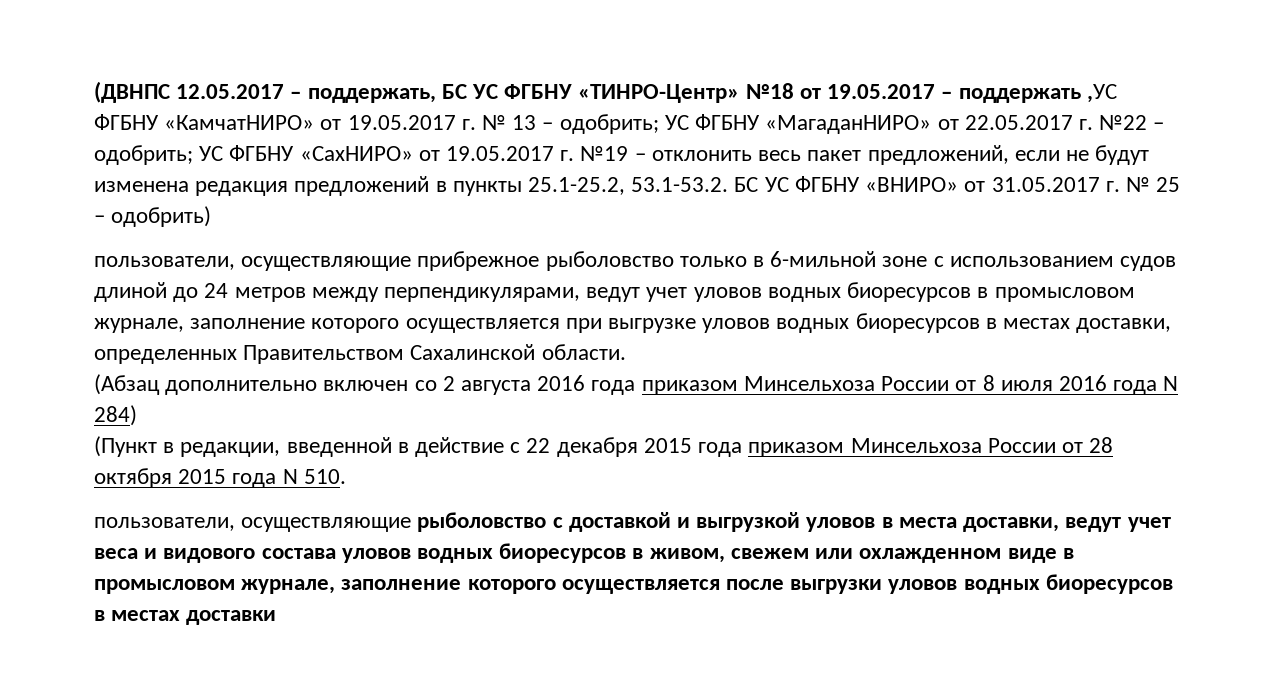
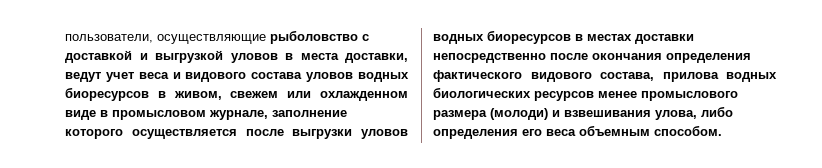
[94,81,1117,103] [94,114,1165,134] [94,145,1150,165] [94,176,1181,196] [94,206,212,227] [94,251,1177,271] [94,282,1135,302] [94,313,1172,333] [94,344,626,364] [94,374,1179,395] [94,405,137,426] [94,436,1114,457] [94,468,346,488] (ДВНПС 12.05.2017 – поддержать, БС УС ФГБНУ «ТИНРО-Центр» №18 от 19.05.2017 – поддержать ,УС ФГБНУ «КамчатНИРО» от 19.05.2017 г. № 13 – одобрить; УС ФГБНУ «МагаданНИРО» от 22.05.2017 г. №22 – одобрить; УС ФГБНУ «СахНИРО» от 19.05.2017 г. №19 – отклонить весь пакет предложений, если не будут изменена редакция предложений в пункты 25.1-25.2, 53.1-53.2. БС УС ФГБНУ «ВНИРО» от 31.05.2017 г. № 25 – одобрить) // пользователи, осуществляющие прибрежное рыболовство только в 6-мильной зоне с использованием судов длиной до 24 метров между перпендикулярами, ведут учет уловов водных биоресурсов в промысловом журнале, заполнение которого осуществляется при выгрузке уловов водных биоресурсов в местах доставки, определенных Правительством Сахалинской области. // (Абзац дополнительно включен со 2 августа 2016 года приказом Минсельхоза России от 8 июля 2016 года N 284) // (Пункт в редакции, введенной в действие с 22 декабря 2015 года приказом Минсельхоза России от 28 октября 2015 года N 510. // -> (65, 38) none
(277, 617) none -> [433,53,751,63] [433,70,777,82] [433,87,738,101] [433,106,733,120] [433,125,722,139] непосредственно после окончания определения фактического видового состава, прилова водных биологических ресурсов менее промыслового размера (молоди) и взвешивания улова, либо определения его веса объемным способом.

